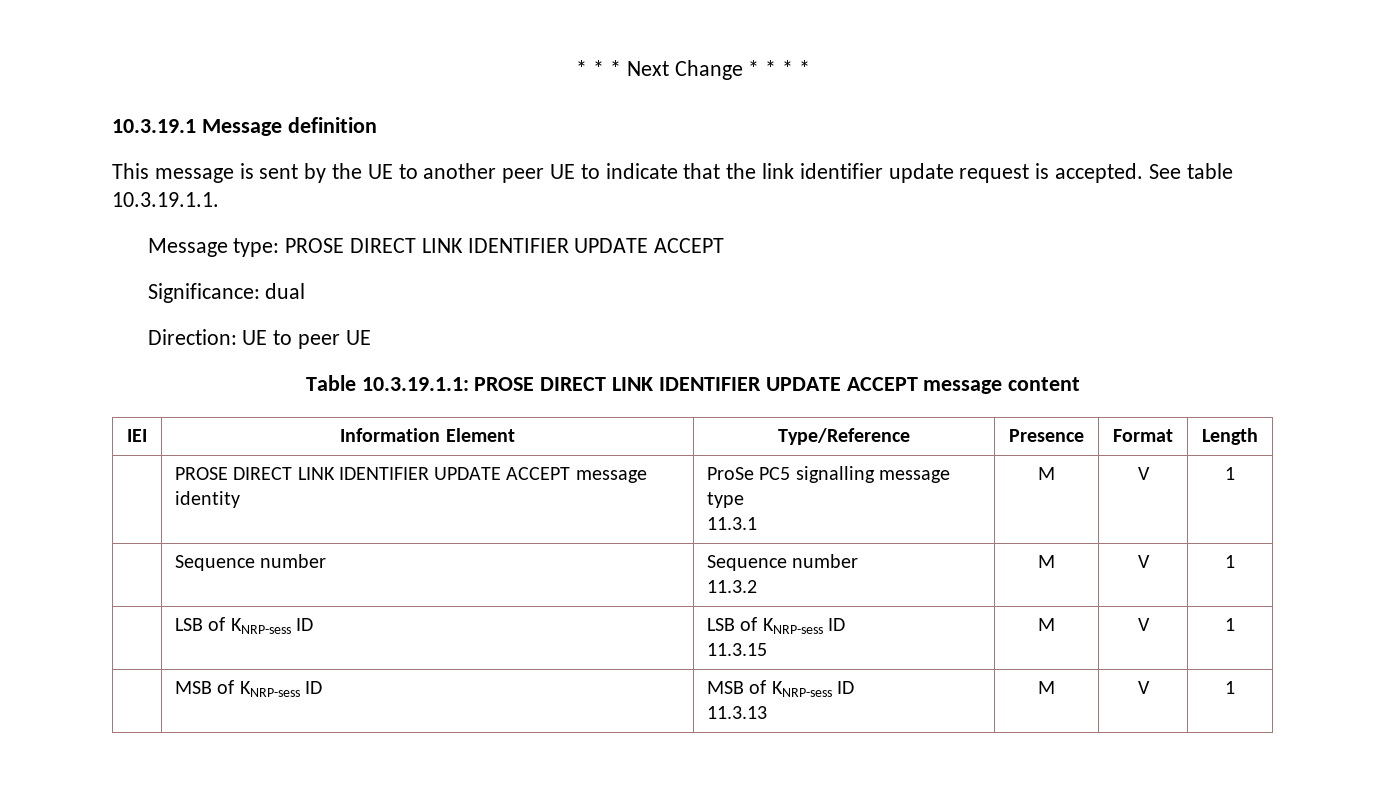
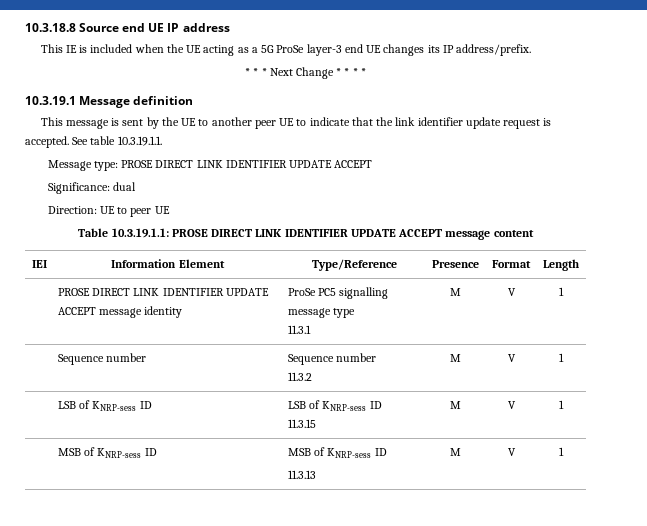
(576, 68) none -> [25,23,230,32] [40,44,531,56] 10.3.18.8 Source end UE IP address // This IE is included when the UE acting as a 5G ProSe layer-3 end UE changes its IP address/prefix. //

